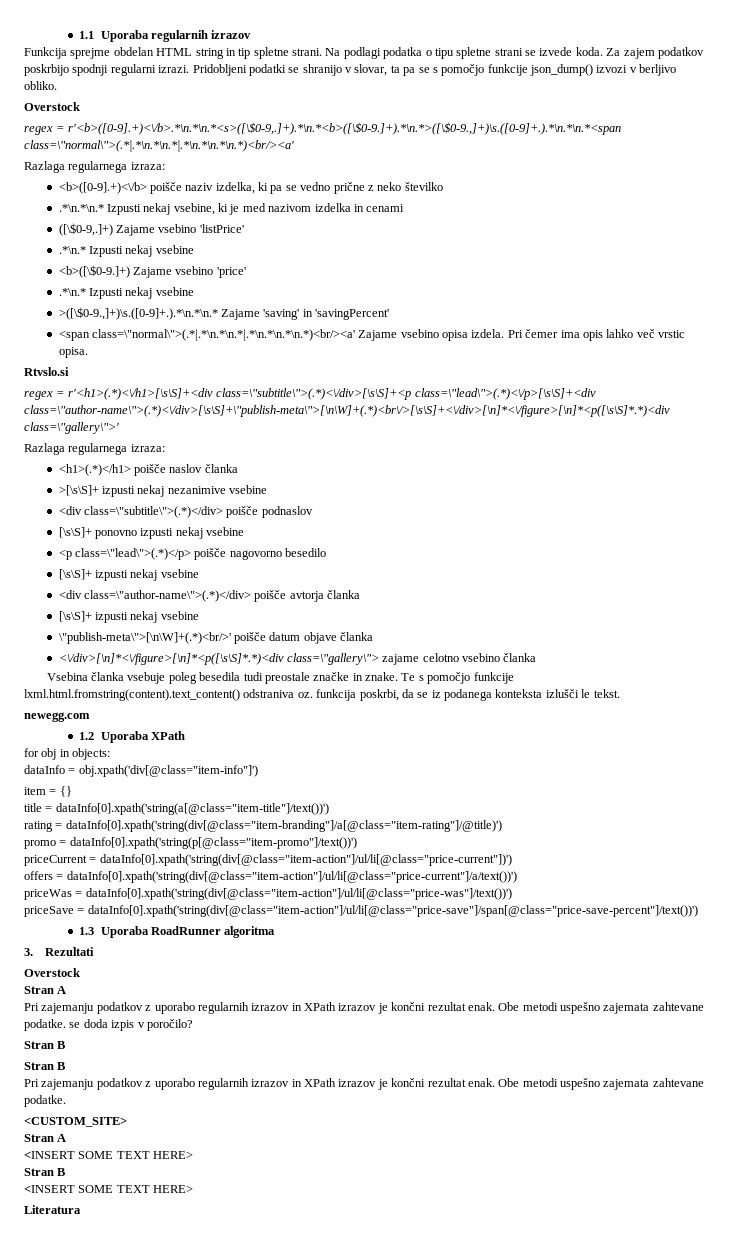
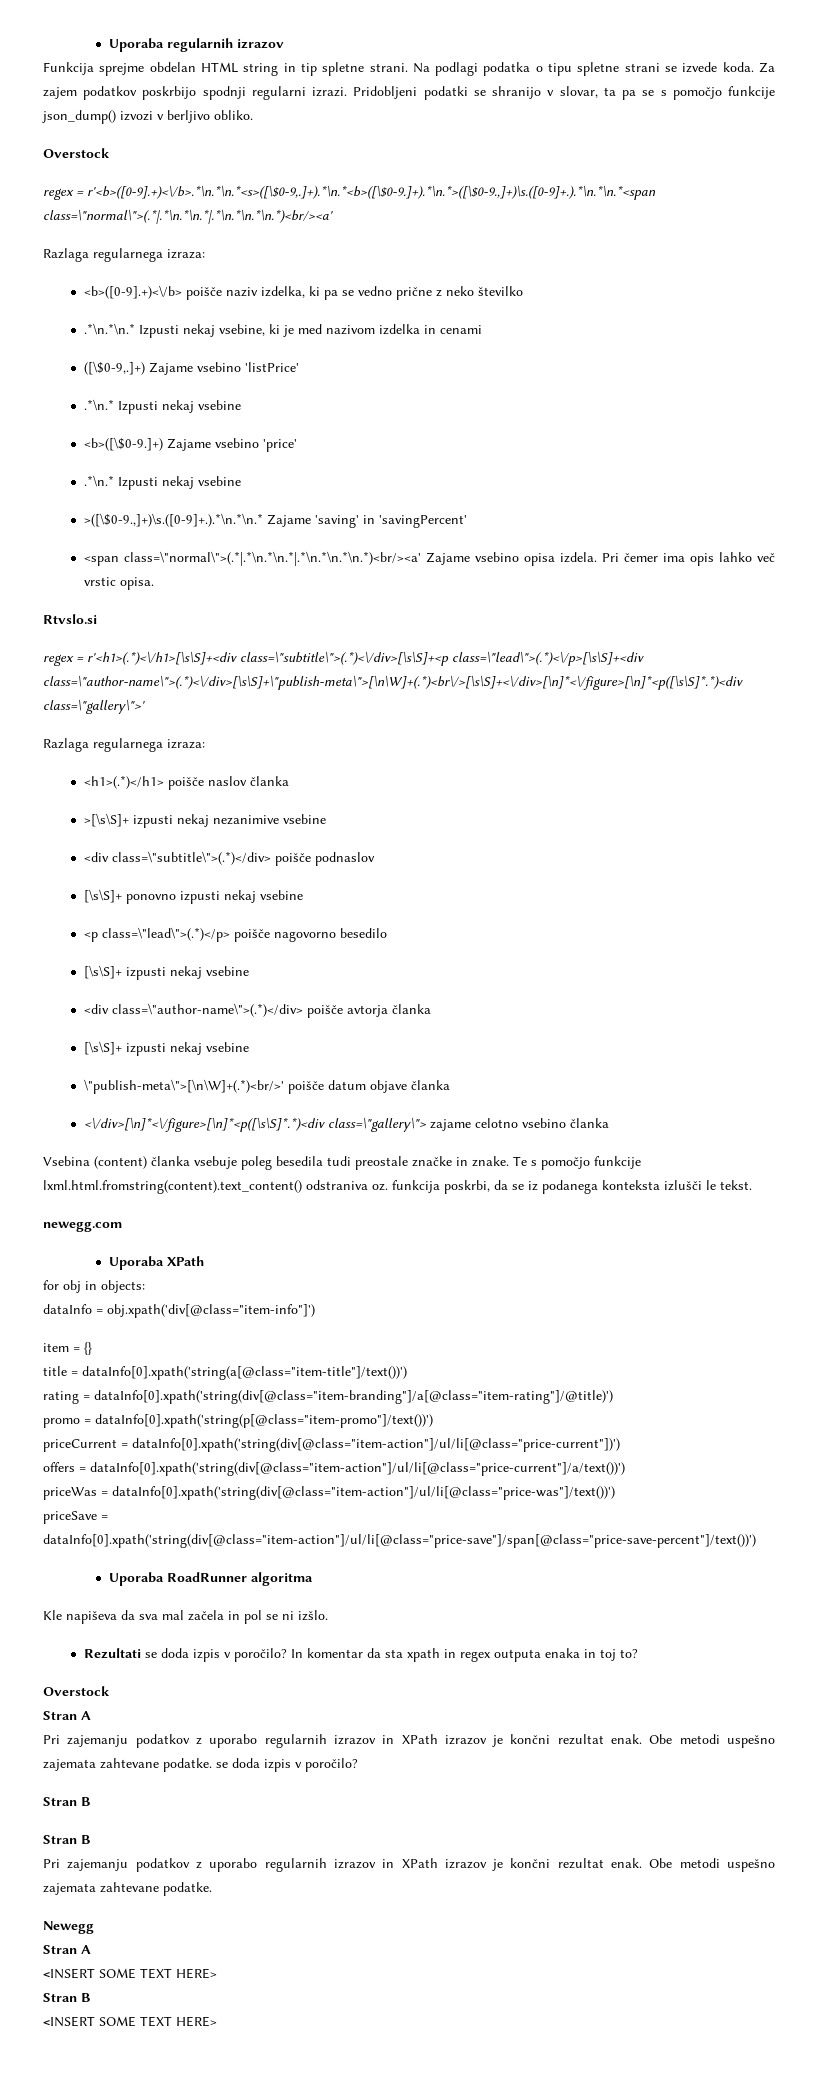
[79,31,95,39] 1.1 -> (108, 45) none
(88, 676) none -> [94,1156,147,1169] (content)
[79,732,95,740] 1.2 -> (122, 1226) none
[79,927,95,935] 1.3 -> (756, 1541) none
[24,947,94,956] 3. Rezultati -> [43,1610,328,1624] [83,1648,638,1662] Kle napiševa da sva mal začela in pol se ni izšlo. // Rezultati se doda izpis v poročilo? In komentar da sta xpath in regex outputa enaka in toj to?
[24,1117,127,1127] <CUSTOM_SITE> -> [43,1921,94,1934] Newegg
[24,1205,81,1214] // Literatura -> (217, 2021) none

